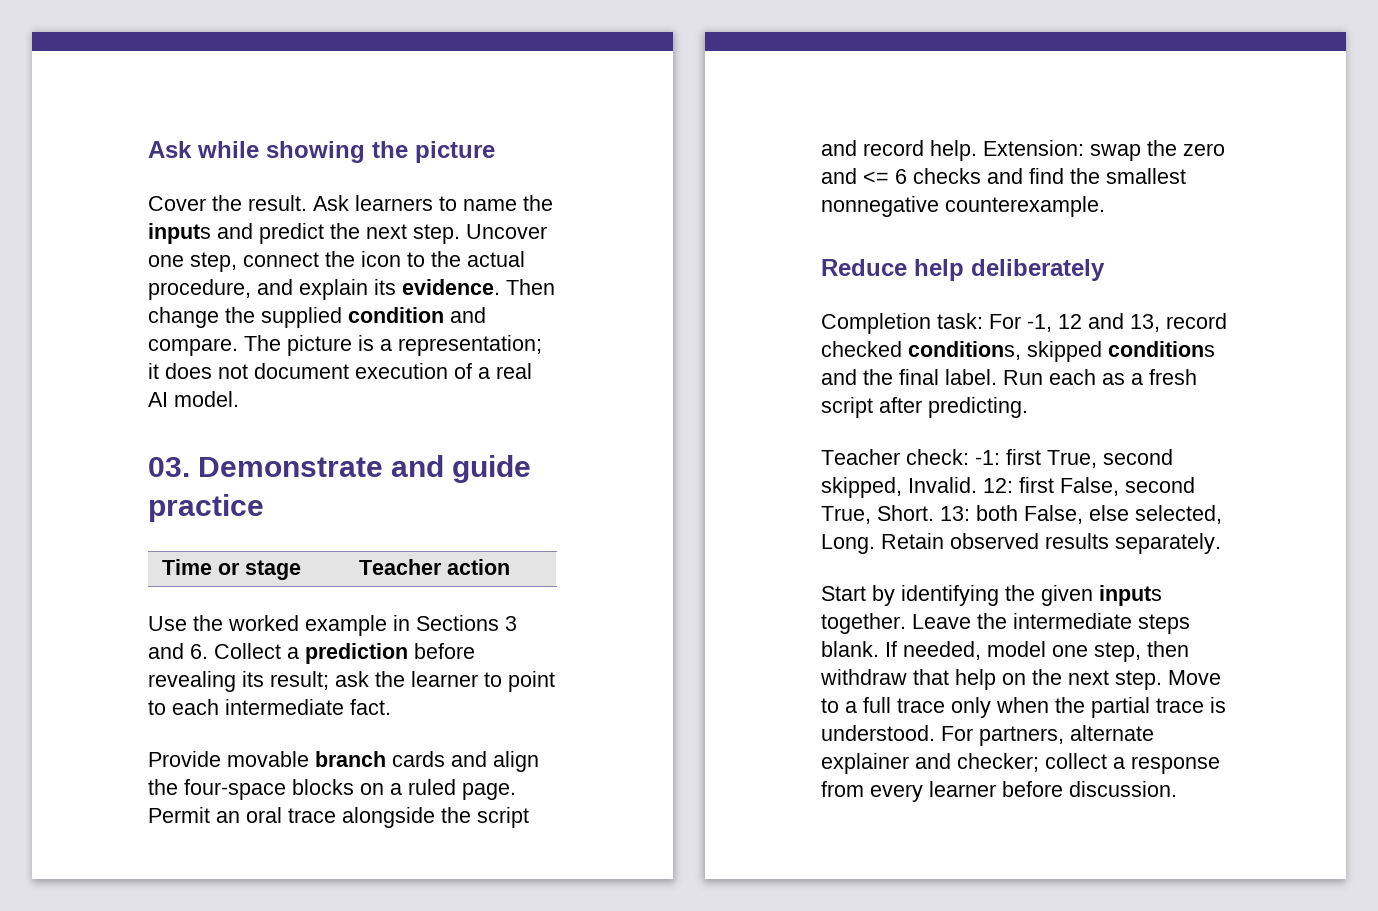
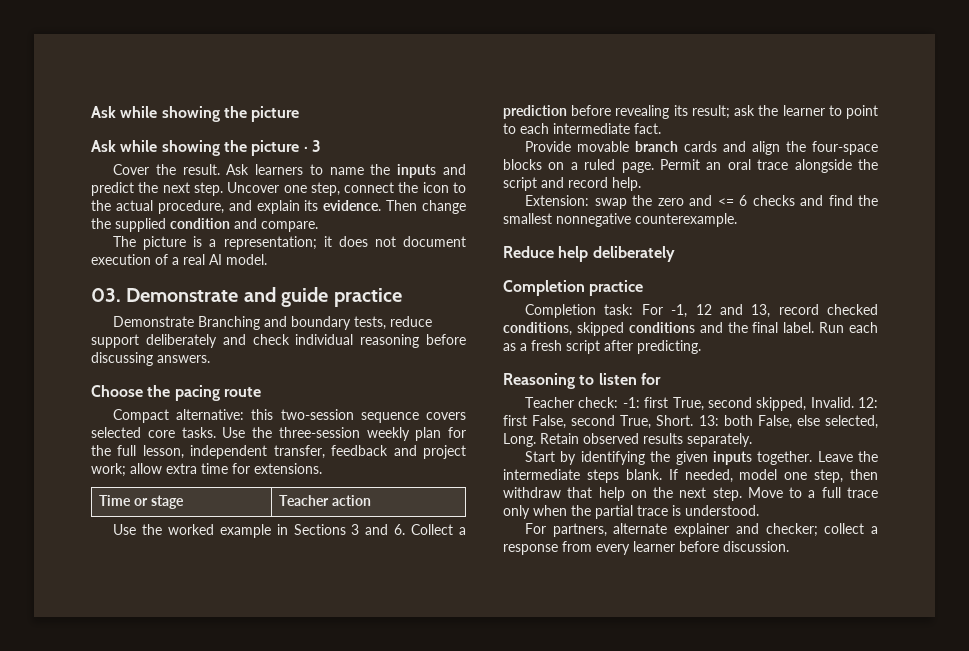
[148,141,495,163] Ask while showing the picture -> [91,106,300,122] [91,140,321,156] Ask while showing the picture // Ask while showing the picture · 3
(238, 347) none -> (318, 226) //
(264, 508) none -> [113,316,433,330] [91,334,466,348] [91,352,210,366] [91,385,261,401] [113,409,466,423] [91,427,466,441] [91,445,466,459] [91,463,322,477] // Demonstrate Branching and boundary tests, reduce support deliberately and check individual reasoning before discussing answers. // Choose the pacing route // Compact alternative: this two-session sequence covers selected core tasks. Use the three-session weekly plan for the full lesson, independent transfer, feedback and project work; allow extra time for extensions.
(977, 150) none -> (641, 184) //
(1105, 270) none -> [503,280,644,296] // Completion practice
(1028, 407) none -> [503,373,661,389] // Reasoning to listen for
(935, 733) none -> (759, 510) //

